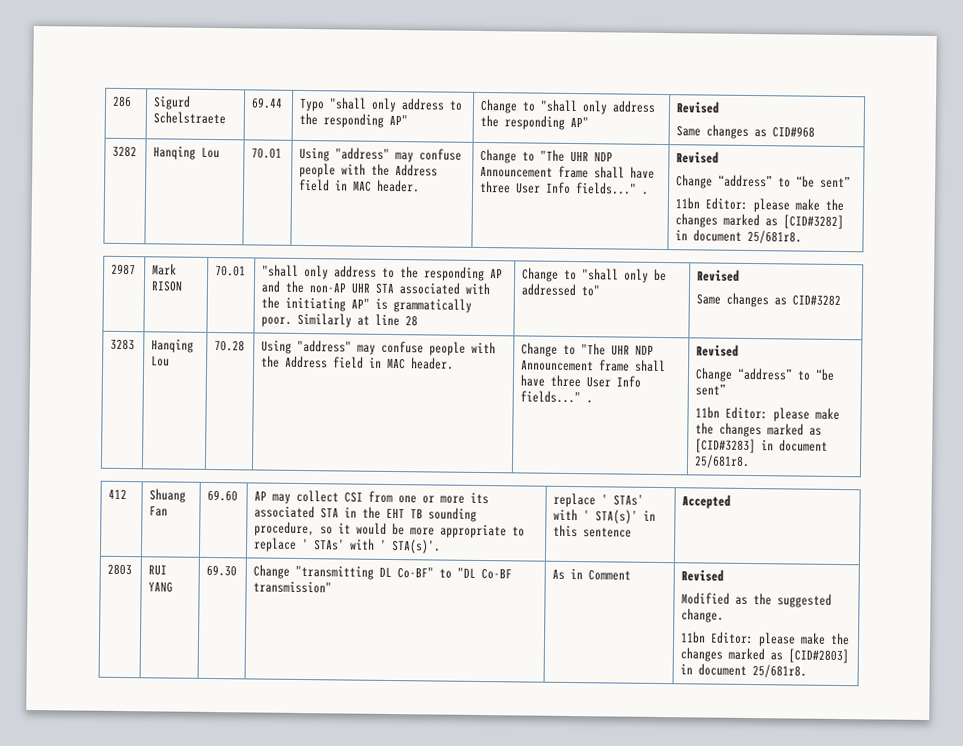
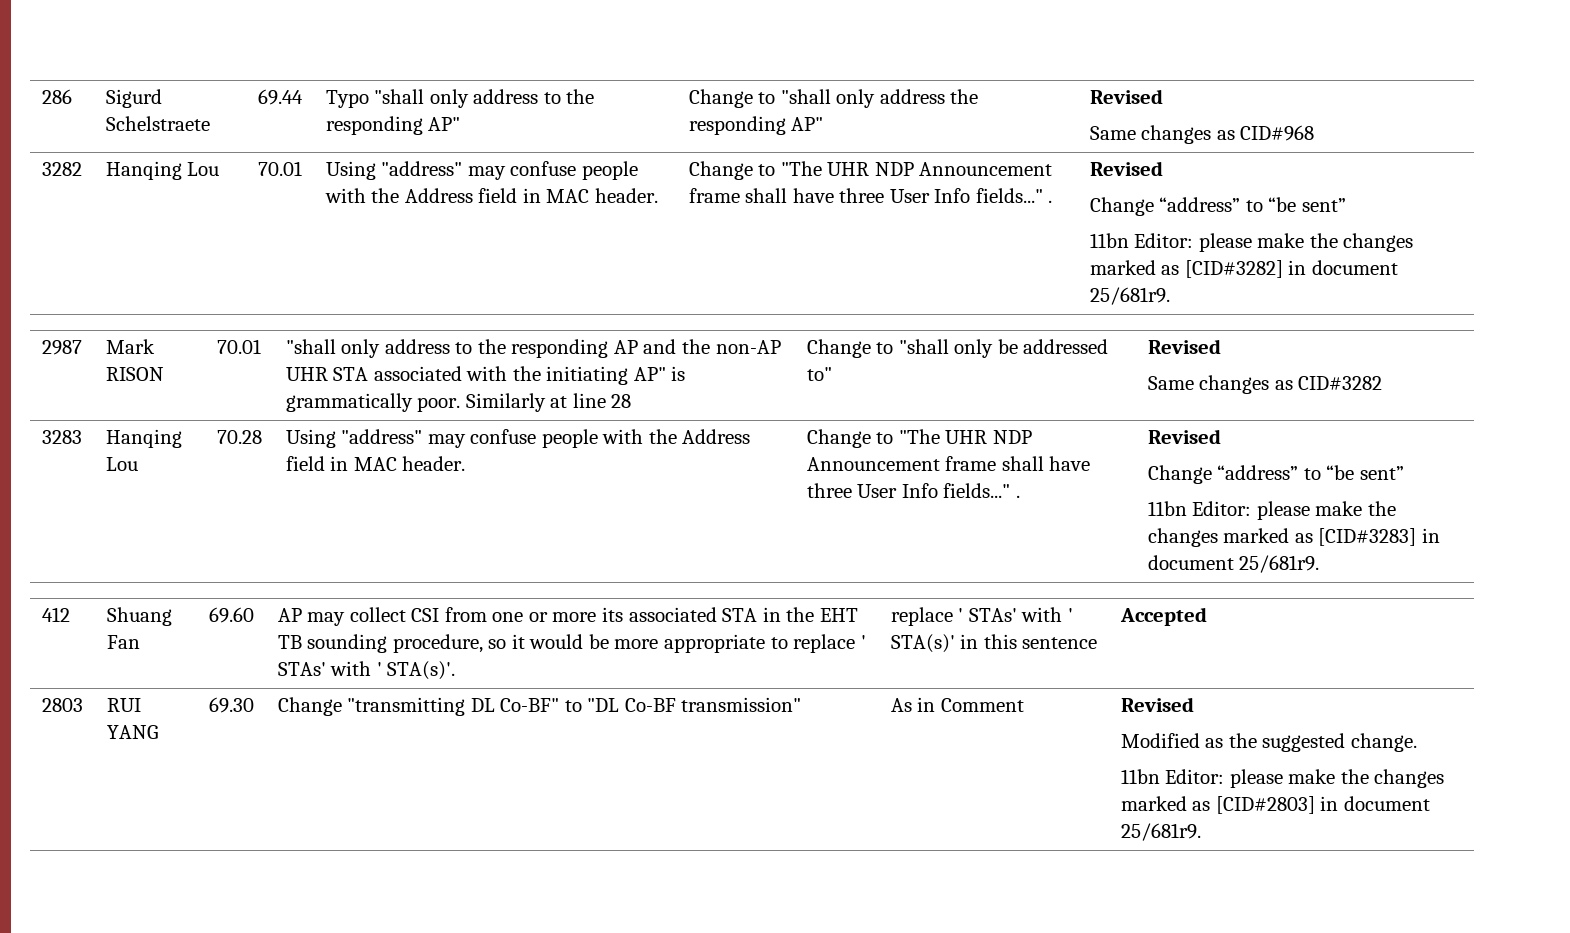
[747,229,803,244] 25/681r8. -> [1089,287,1170,305] 25/681r9.
[694,454,751,469] 25/681r8. -> [1239,555,1320,573] 25/681r9.
[752,664,808,678] 25/681r8. -> [1120,823,1201,841] 25/681r9.

